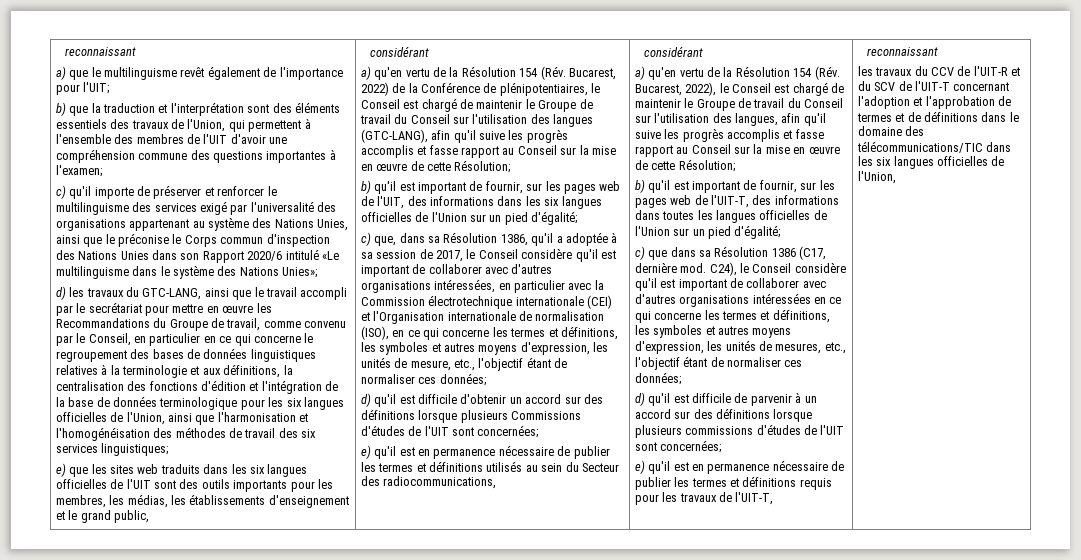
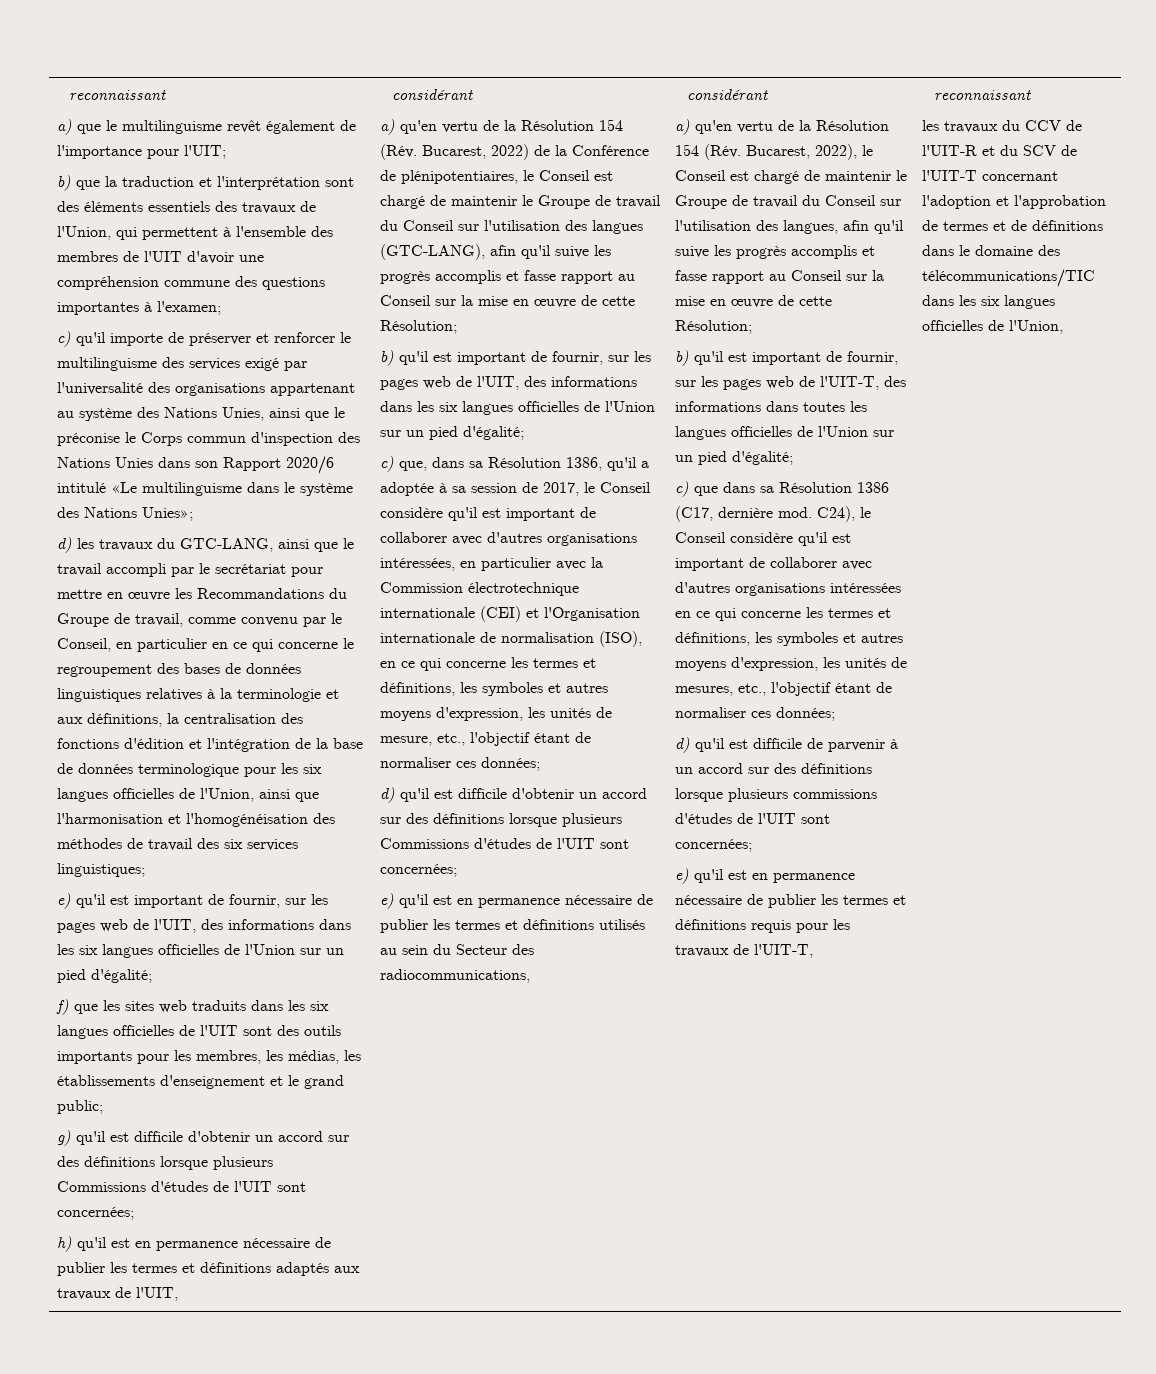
(66, 470) none -> [75,894,328,908] [56,919,351,933] [56,944,344,958] [56,969,152,983] [55,999,69,1015] qu'il est important de fournir, sur les pages web de l'UIT, des informations dans les six langues officielles de l'Union sur un pied d'égalité; // f)
[114,510,150,523] public, -> [56,1100,103,1114] [56,1130,349,1146] [56,1156,273,1170] [56,1181,306,1192] [56,1207,134,1220] [56,1236,331,1252] [56,1262,360,1276] [56,1287,178,1301] public; // g) qu'il est difficile d'obtenir un accord sur des définitions lorsque plusieurs Commissions d'études de l'UIT sont concernées; // h) qu'il est en permanence nécessaire de publier les termes et définitions adaptés aux travaux de l'UIT,

